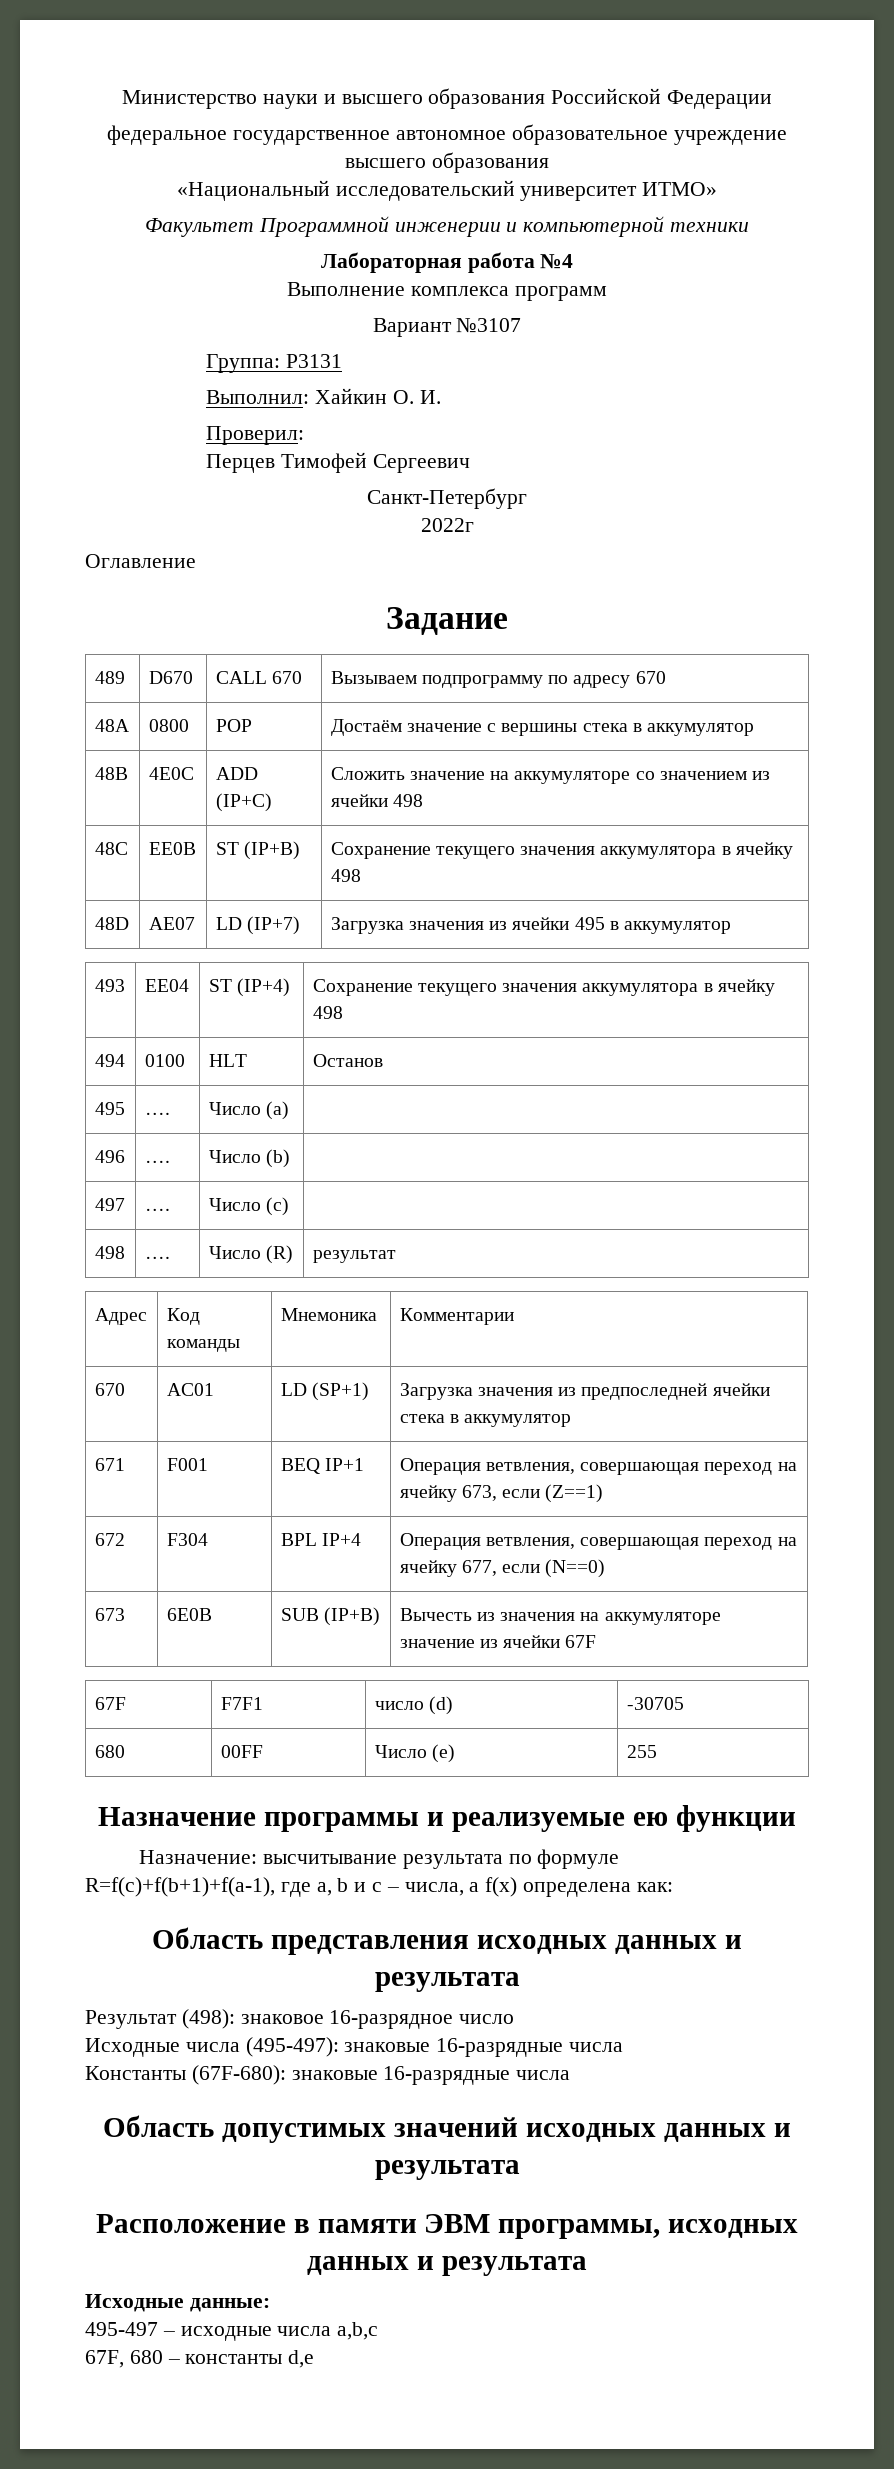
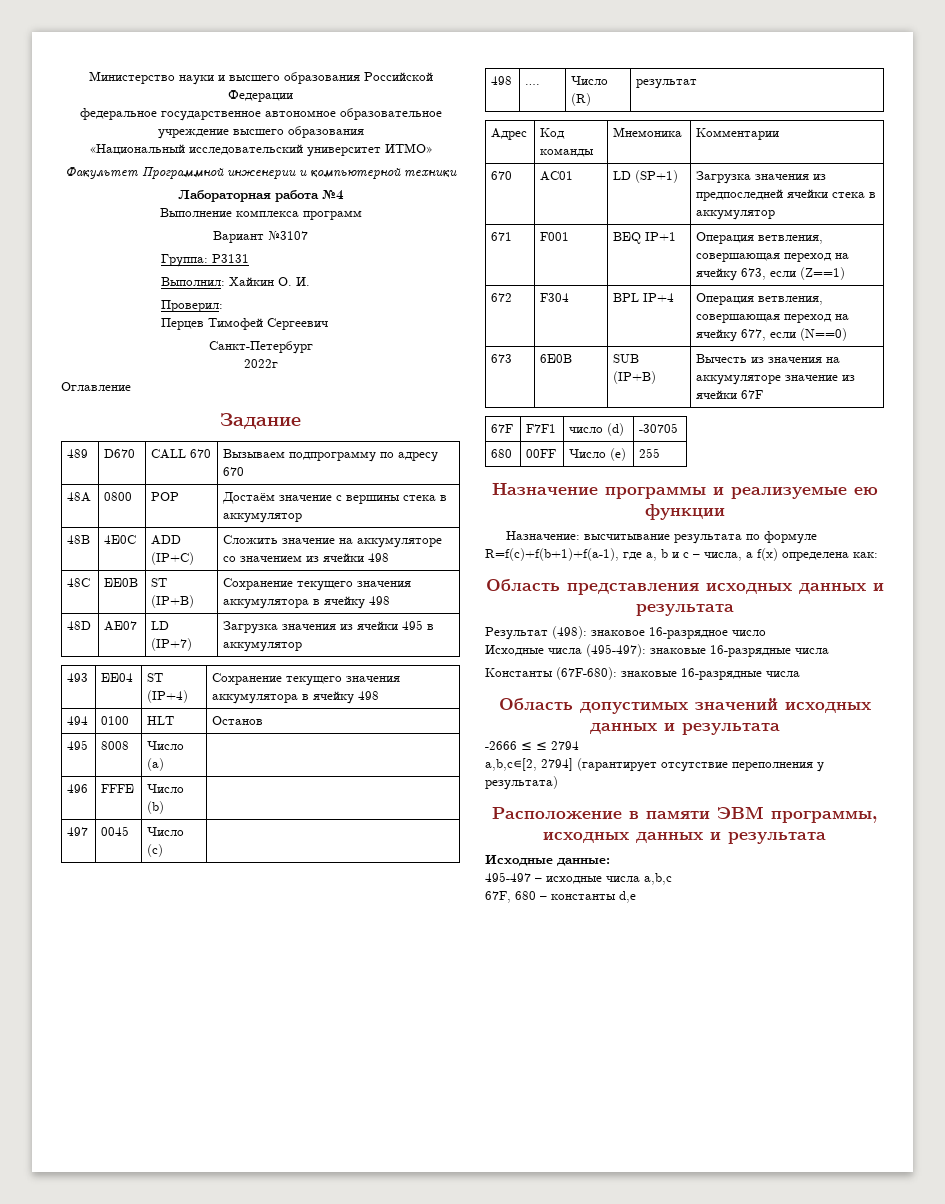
[144,1112,170,1115] …. -> [101,741,130,750] 8008
[144,1160,170,1163] …. -> [101,784,135,793] FFFE
[144,1208,170,1211] …. -> [101,826,130,836] 0045
(520, 2170) none -> [485,741,579,750] [485,758,824,772] [485,776,558,790] // -2666 ≤ ≤ 2794 // a,b,c∊[2, 2794] (гарантирует отсутствие переполнения у результата)

